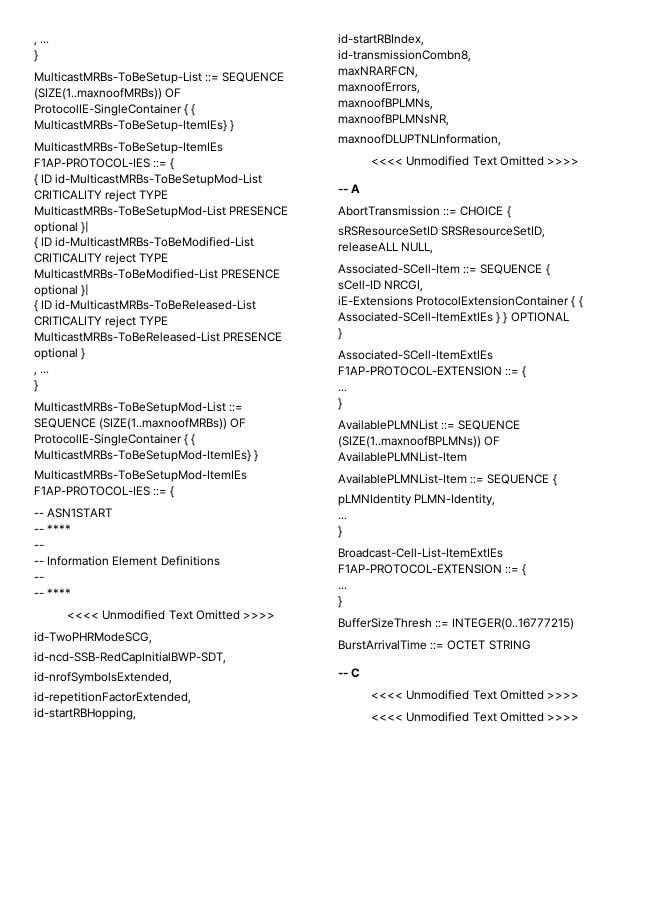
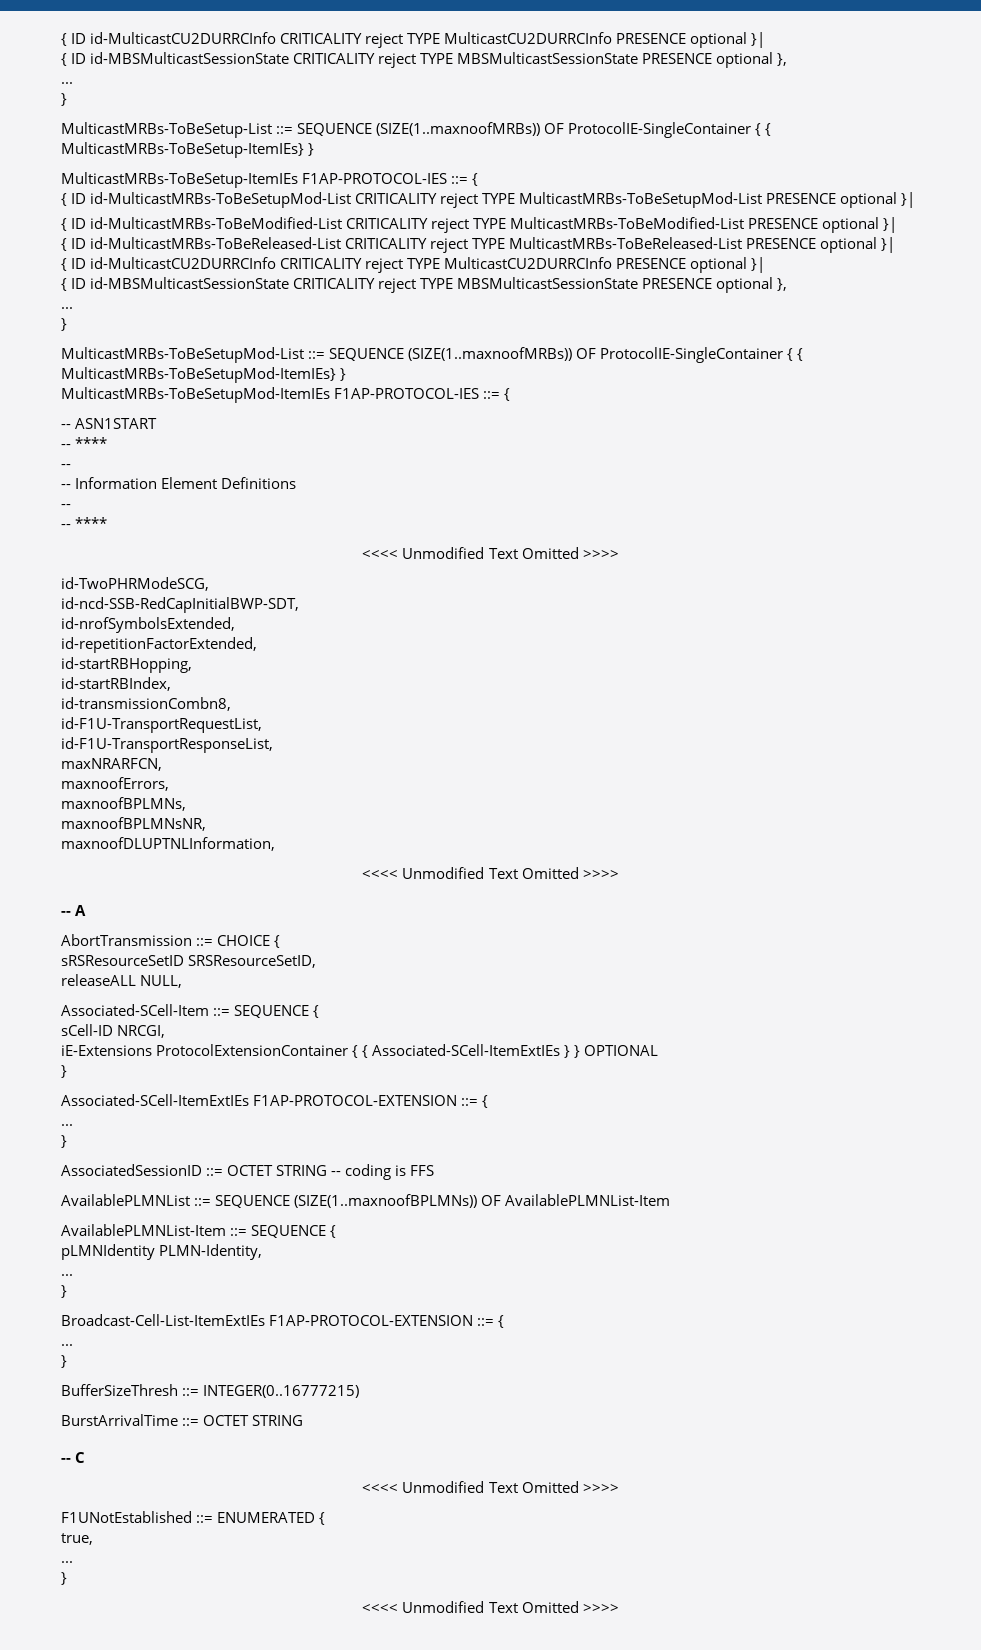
[34,42,37,46] , -> [61,32,766,48] [61,52,788,68] { ID id-MulticastCU2DURRCInfo CRITICALITY reject TYPE MulticastCU2DURRCInfo PRESENCE optional }| // { ID id-MBSMulticastSessionState CRITICALITY reject TYPE MBSMulticastSessionState PRESENCE optional }, //
[81,348,86,360] [34,372,37,376] } // , -> [881,237,896,253] [61,257,766,273] [61,277,788,293] }| // { ID id-MulticastCU2DURRCInfo CRITICALITY reject TYPE MulticastCU2DURRCInfo PRESENCE optional }| // { ID id-MBSMulticastSessionState CRITICALITY reject TYPE MBSMulticastSessionState PRESENCE optional }, //
(471, 56) none -> [61,717,262,733] [61,737,273,753] // id-F1U-TransportRequestList, // id-F1U-TransportResponseList,
(342, 404) none -> [61,1164,435,1180] // AssociatedSessionID ::= OCTET STRING -- coding is FFS
(579, 695) none -> [61,1511,326,1525] [61,1533,93,1545] [61,1561,73,1563] [61,1572,67,1585] // F1UNotEstablished ::= ENUMERATED { // true, // ... // }

